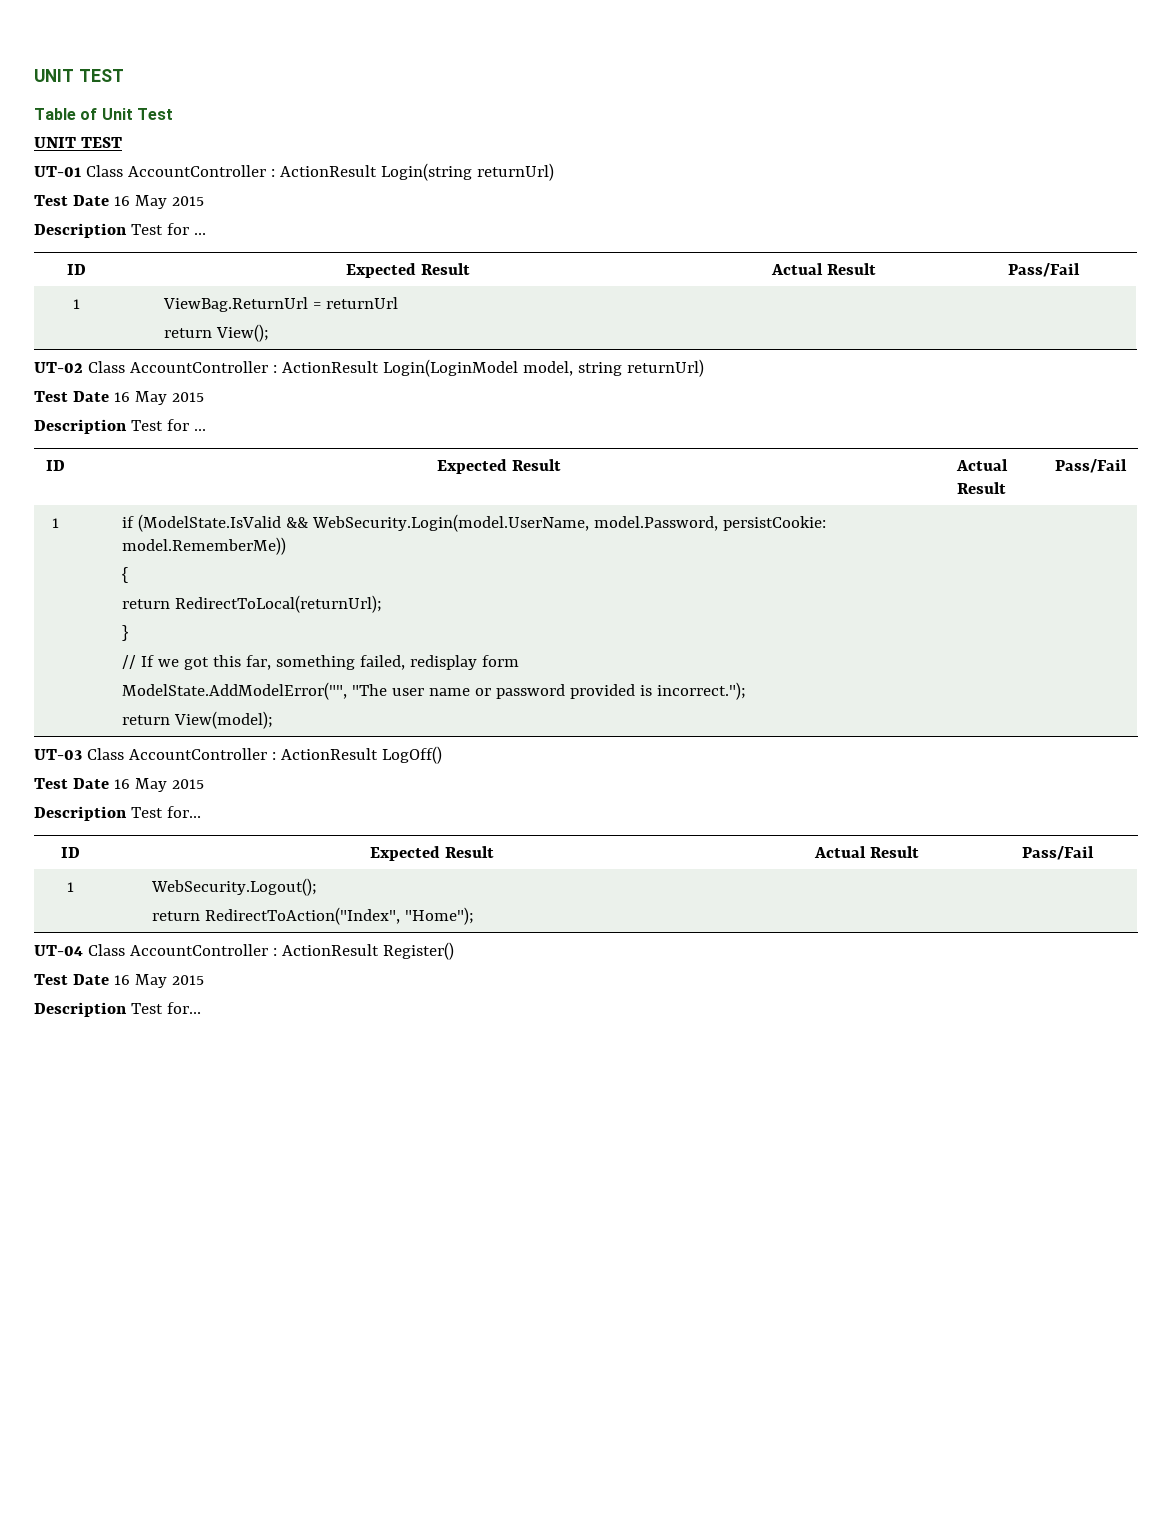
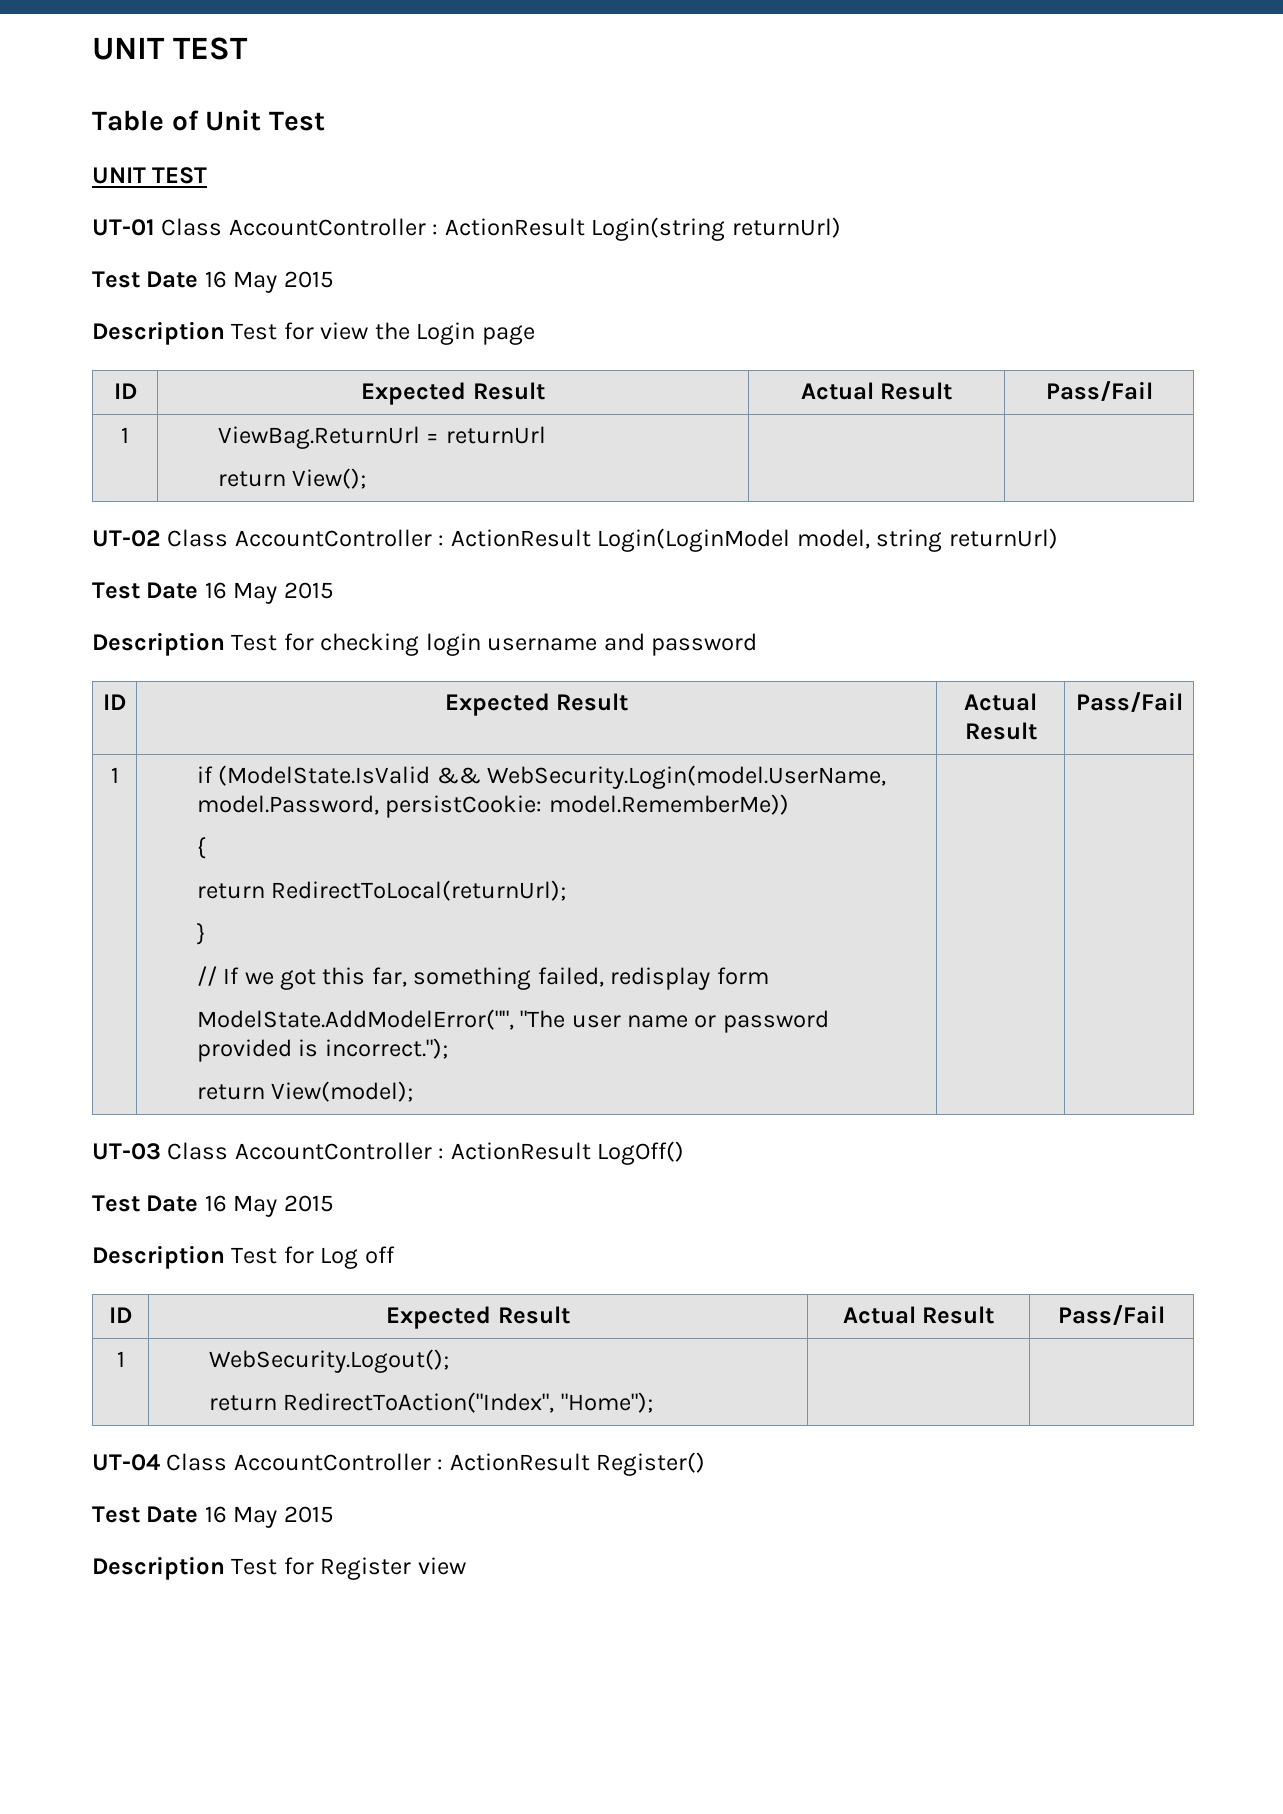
[193,233,206,235] … -> [320,322,535,345] view the Login page
[193,429,206,431] ... -> [320,633,758,656] checking login username and password
[166,806,201,818] for… -> [283,1246,395,1269] for Log off
[166,1002,201,1014] for… -> [283,1557,466,1580] for Register view

